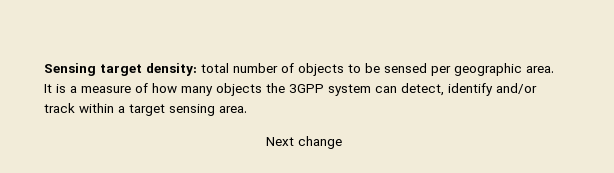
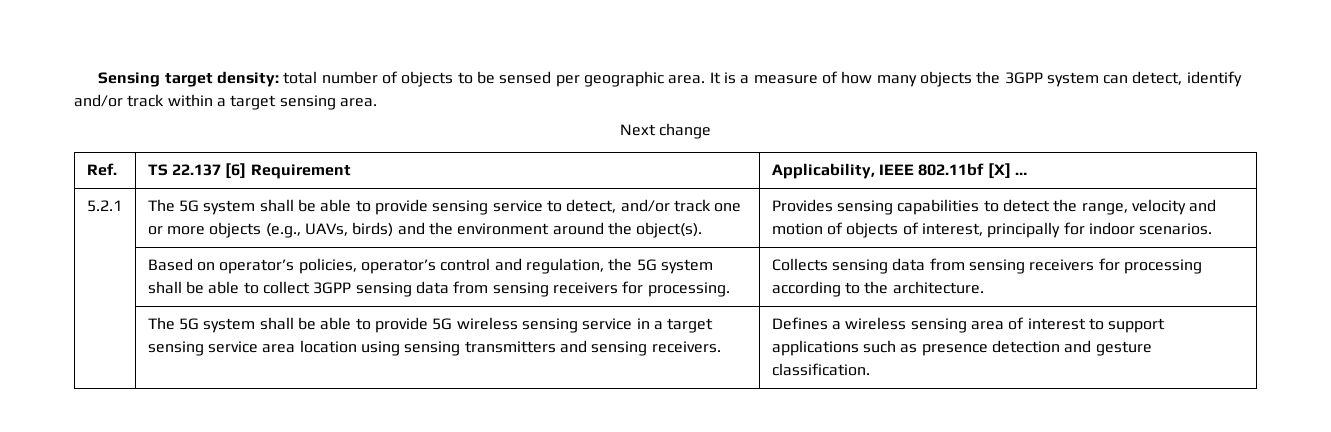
(342, 142) none -> [86,163,117,176] [147,163,351,179] [771,163,1028,179] [86,200,122,212] [147,199,742,215] [147,222,703,238] [771,199,1217,215] [771,222,1213,238] [147,258,713,274] [147,281,730,297] [771,258,1203,274] [771,281,984,297] [147,317,714,333] [147,340,721,356] [771,317,1166,333] [771,340,1152,356] [771,363,870,376] // Ref. | TS 22.137 [6] Requirement | Applicability, IEEE 802.11bf [X] … // 5.2.1 | The 5G system shall be able to provide sensing service to detect, and/or track one or more objects (e.g., UAVs, birds) and the environment around the object(s). | Provides sensing capabilities to detect the range, velocity and motion of objects of interest, principally for indoor scenarios. // | Based on operator’s policies, operator’s control and regulation, the 5G system shall be able to collect 3GPP sensing data from sensing receivers for processing. | Collects sensing data from sensing receivers for processing according to the architecture. // | The 5G system shall be able to provide 5G wireless sensing service in a target sensing service area location using sensing transmitters and sensing receivers. | Defines a wireless sensing area of interest to support applications such as presence detection and gesture classification.

